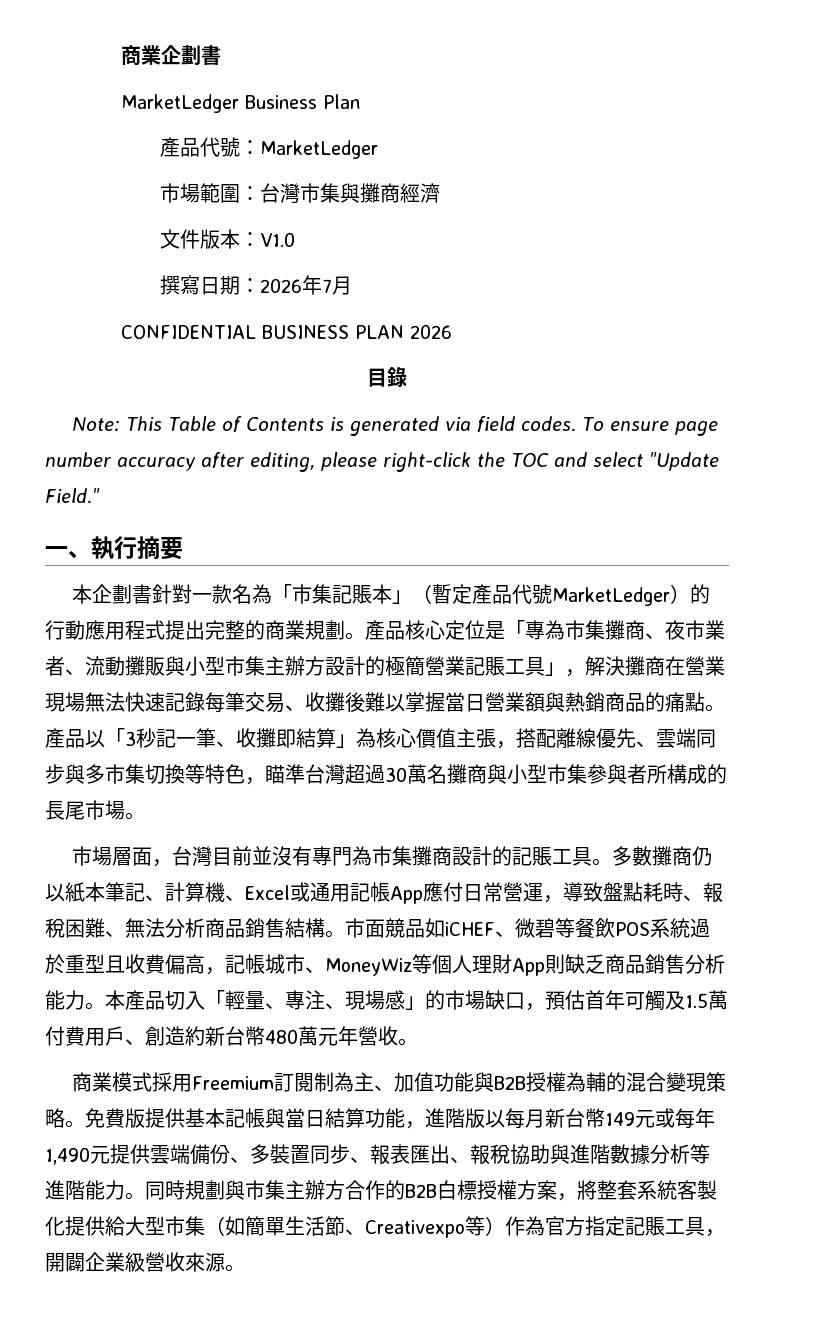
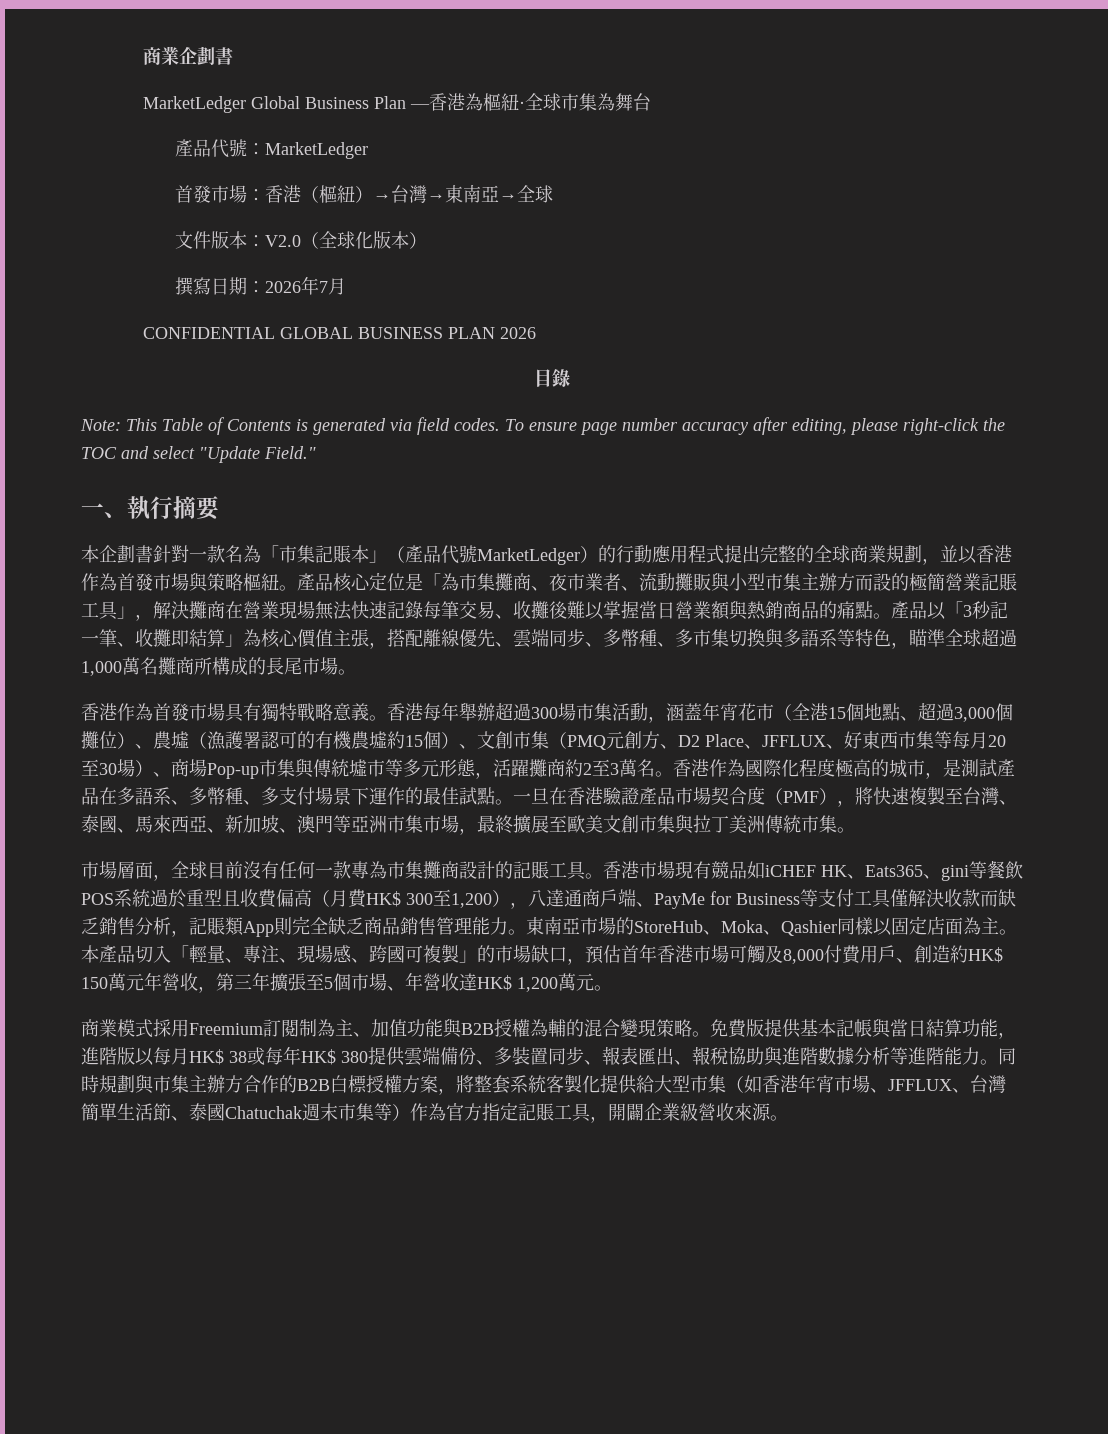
(240, 103) none -> [251,96,301,109] Global
[159,137,378,159] [159,183,440,204] [159,229,295,249] // 產品代號：MarketLedger // 市場範圍：台灣市集與攤商經濟 // 文件版本：V1.0 -> [410,93,652,111] [174,139,368,159] [174,184,553,203] [174,231,427,249] —香港為樞紐·全球市集為舞台 // 產品代號：MarketLedger // 首發市場：香港（樞紐）→台灣→東南亞→全球 // 文件版本：V2.0（全球化版本）
(257, 332) none -> [280,327,354,339] GLOBAL
[431,584,472,604] 暫定 -> (405, 554) none
(265, 630) none -> [814,545,850,563] 全球
(345, 630) none -> [922,545,1012,565] [81,572,279,592] ，並以香港作為首發市場與策略樞紐
[525,620,545,640] 專 -> (441, 581) none
[325,656,365,676] 設計 -> [855,573,891,591] 而設
[65,764,85,784] 與 -> [585,629,675,647] 、多幣種、
(185, 774) none -> [765,628,837,648] 與多語系
[305,764,647,785] 台灣超過30萬名攤商與小型市集參與者 -> [945,628,1017,647] [81,657,194,676] 全球超過1,000萬名攤商
[71,846,352,867] 市場層面，台灣目前並沒有專門 -> [81,702,1013,723] [81,731,1006,750] [81,758,1015,779] [81,786,1017,807] [81,814,855,835] [81,861,369,881] 香港作為首發市場具有獨特戰略意義。香港每年舉辦超過300場市集活動，涵蓋年宵花市（全港15個地點、超過3,000個攤位）、農墟（漁護署認可的有機農墟約15個）、文創市集（PMQ元創方、D2 Place、JFFLUX、好東西市集等每月20至30場）、商場Pop-up市集與傳統墟市等多元形態，活躍攤商約2至3萬名。香港作為國際化程度極高的城市，是測試產品在多語系、多幣種、多支付場景下運作的最佳試點。一旦在香港驗證產品市場契合度（PMF），將快速複製至台灣、泰國、馬來西亞、新加坡、澳門等亞洲市集市場，最終擴展至歐美文創市集與拉丁美洲傳統市集。 // 市場層面，全球目前沒有任何一款專
[611,846,712,866] [45,882,723,904] [45,918,555,938] 多數攤商仍以紙本筆記、計算機、Excel或通用記帳App應付日常營運，導致盤點耗時、報稅困難、無法分析商品銷售結構。市面競品如iCHEF、微碧 -> [603,861,969,881] 香港市場現有競品如iCHEF HK、Eats365、gini
[205,954,725,976] [45,990,85,1010] ，記帳城市、MoneyWiz等個人理財App則缺乏商品銷售分析能力 -> [312,889,1016,909] [81,916,999,937] （月費HK$ 300至1,200），八達通商戶端、PayMe for Business等支付工具僅解決收款而缺乏銷售分析，記賬類App則完全缺乏商品銷售管理能力。東南亞市場的StoreHub、Moka、Qashier同樣以固定店面為主
(405, 1000) none -> [351,944,459,963] 、跨國可複製
[625,990,728,1011] [45,1026,398,1046] 可觸及1.5萬付費用戶、創造約新台幣480萬元年營收 -> [657,945,1003,964] [81,972,594,993] 香港市場可觸及8,000付費用戶、創造約HK$ 150萬元年營收，第三年擴張至5個市場、年營收達HK$ 1,200萬元
[545,1108,715,1129] [45,1146,110,1165] 新台幣149元或每年1,490元 -> [189,1046,368,1065] HK$ 38或每年HK$ 380
[245,1216,465,1238] 簡單生活節、Creativexpo -> [762,1074,1007,1093] [81,1103,374,1121] 香港年宵市場、JFFLUX、台灣簡單生活節、泰國Chatuchak週末市集

